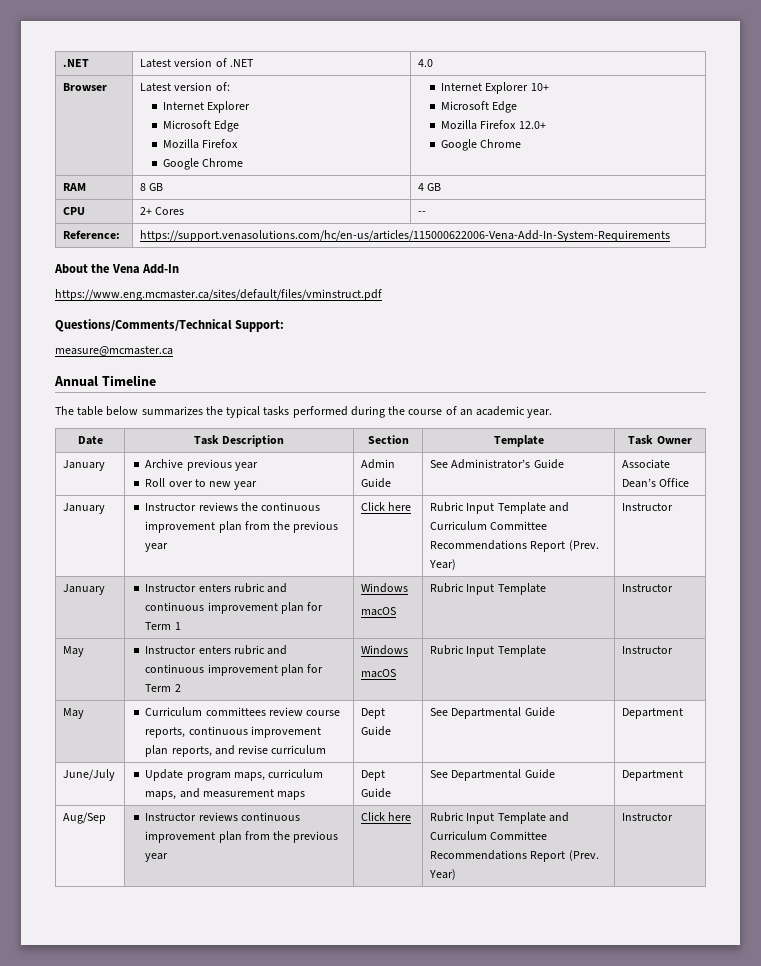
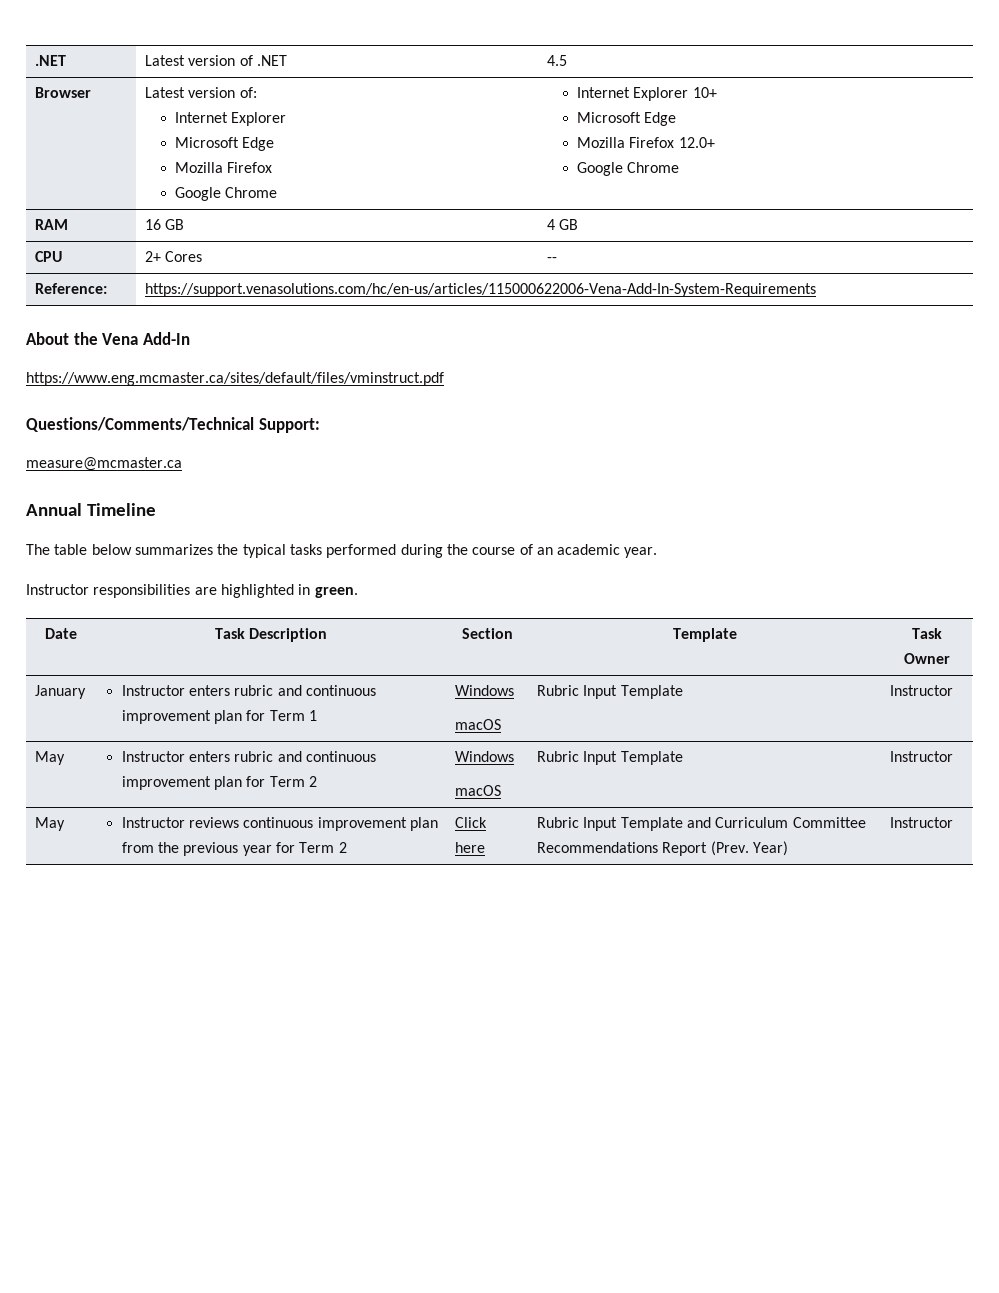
[418,59,434,67] 4.0 -> [547,55,568,66] 4.5
[140,183,147,191] 8 -> [145,219,162,230] 16
(553, 413) none -> [26,584,358,598] // Instructor responsibilities are highlighted in green.
[63,460,106,471] [145,459,258,471] [145,478,258,490] [361,459,396,469] [361,478,392,488] [430,459,564,469] [622,459,671,469] [622,478,690,488] [63,503,106,514] [145,502,320,511] [145,521,339,533] [145,543,169,552] [361,502,412,511] [430,502,569,514] [430,521,548,530] [430,540,599,552] [429,559,457,570] [622,503,674,511] // January | Archive previous year // Roll over to new year | Admin Guide | See Administrator’s Guide | Associate Dean’s Office // January | Instructor reviews the continuous improvement plan from the previous year | Click here | Rubric Input Template and Curriculum Committee Recommendations Report (Prev. Year) | Instructor -> (950, 658) none
[145,707,340,716] [145,726,321,738] [145,745,327,757] [361,708,386,719] [361,726,392,736] [430,707,555,719] [622,708,684,719] [63,769,116,781] [145,769,323,781] [145,788,305,800] [361,770,386,781] [361,788,392,798] [430,769,555,781] [622,770,684,781] [63,812,107,824] | Curriculum committees review course reports, continuous improvement plan reports, and revise curriculum | Dept Guide | See Departmental Guide | Department // June/July | Update program maps, curriculum maps, and measurement maps | Dept Guide | See Departmental Guide | Department // Aug/Sep -> (66, 824) none
(169, 857) none -> [275,842,347,853] for Term 2

